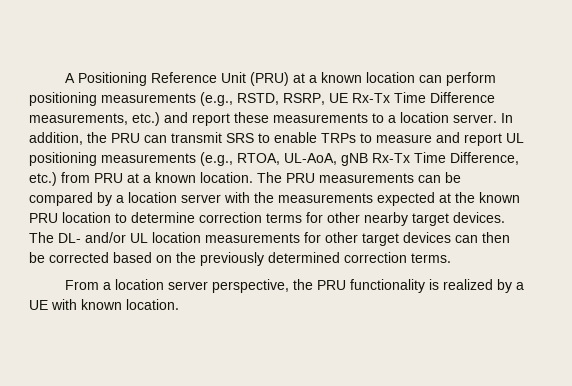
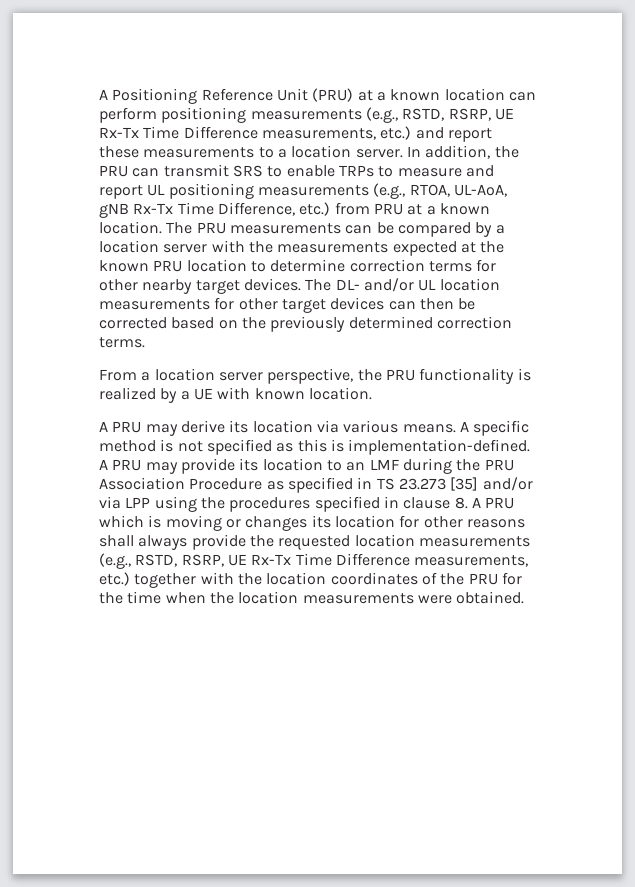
(179, 304) none -> [99,420,530,436] [99,439,531,455] [99,458,514,474] [99,477,533,493] [99,496,515,512] [99,515,525,531] [99,534,530,550] [99,553,529,569] [99,572,522,588] [99,591,525,604] // A PRU may derive its location via various means. A specific method is not specified as this is implementation-defined. A PRU may provide its location to an LMF during the PRU Association Procedure as specified in TS 23.273 [35] and/or via LPP using the procedures specified in clause 8. A PRU which is moving or changes its location for other reasons shall always provide the requested location measurements (e.g., RSTD, RSRP, UE Rx-Tx Time Difference measurements, etc.) together with the location coordinates of the PRU for the time when the location measurements were obtained.

